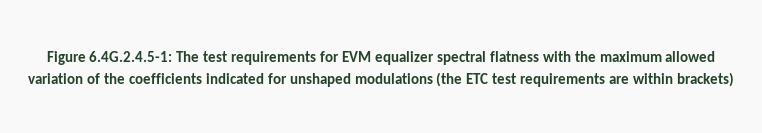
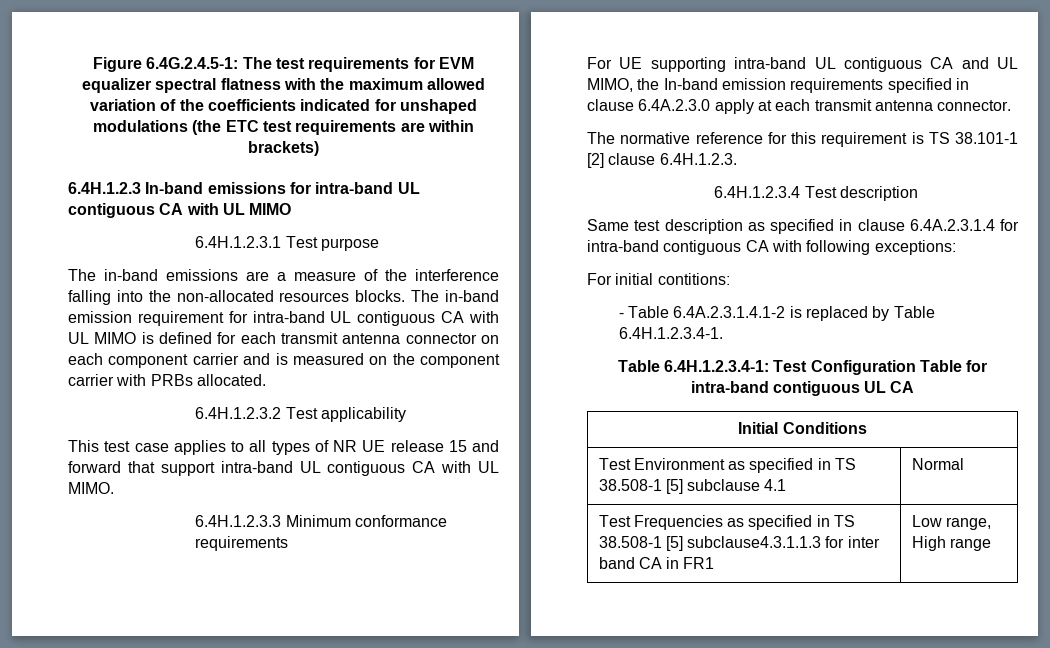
(734, 79) none -> [68,182,420,194] [68,203,292,218] [195,236,379,251] [68,269,499,281] [68,290,499,305] [68,311,499,326] [68,332,499,344] [68,353,500,368] [68,374,266,386] [195,407,406,422] [68,440,499,455] [68,461,499,476] [68,482,114,494] [195,515,447,527] [195,536,289,551] [587,57,1018,72] [587,78,969,93] [587,99,1012,114] [587,132,1018,147] [587,153,737,168] [714,186,918,201] [587,219,1019,234] [587,240,956,255] [587,273,730,285] [618,306,935,321] [618,327,723,339] [617,360,988,375] [690,381,915,396] [738,422,867,434] [598,458,857,473] [598,479,787,494] [911,458,964,470] [598,515,856,530] [598,536,880,551] [598,557,715,569] [911,515,991,530] [911,536,991,551] // 6.4H.1.2.3 In-band emissions for intra-band UL contiguous CA with UL MIMO // 6.4H.1.2.3.1 Test purpose // The in-band emissions are a measure of the interference falling into the non-allocated resources blocks. The in-band emission requirement for intra-band UL contiguous CA with UL MIMO is defined for each transmit antenna connector on each component carrier and is measured on the component carrier with PRBs allocated. // 6.4H.1.2.3.2 Test applicability // This test case applies to all types of NR UE release 15 and forward that support intra-band UL contiguous CA with UL MIMO. // 6.4H.1.2.3.3 Minimum conformance requirements // For UE supporting intra-band UL contiguous CA and UL MIMO, the In-band emission requirements specified in clause 6.4A.2.3.0 apply at each transmit antenna connector. // The normative reference for this requirement is TS 38.101-1 [2] clause 6.4H.1.2.3. // 6.4H.1.2.3.4 Test description // Same test description as specified in clause 6.4A.2.3.1.4 for intra-band contiguous CA with following exceptions: // For initial contitions: // - Table 6.4A.2.3.1.4.1-2 is replaced by Table 6.4H.1.2.3.4-1. // Table 6.4H.1.2.3.4-1: Test Configuration Table for intra-band contiguous UL CA // Initial Conditions // Test Environment as specified in TS 38.508-1 [5] subclause 4.1 | Normal // Test Frequencies as specified in TS 38.508-1 [5] subclause4.3.1.1.3 for inter band CA in FR1 | Low range, High range

